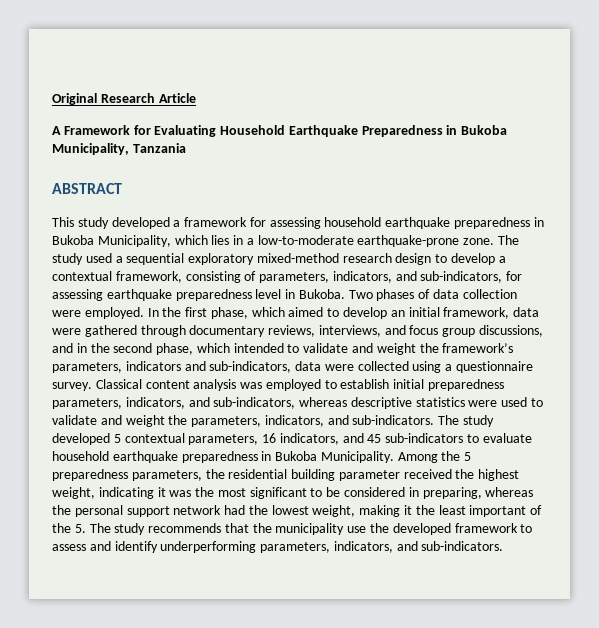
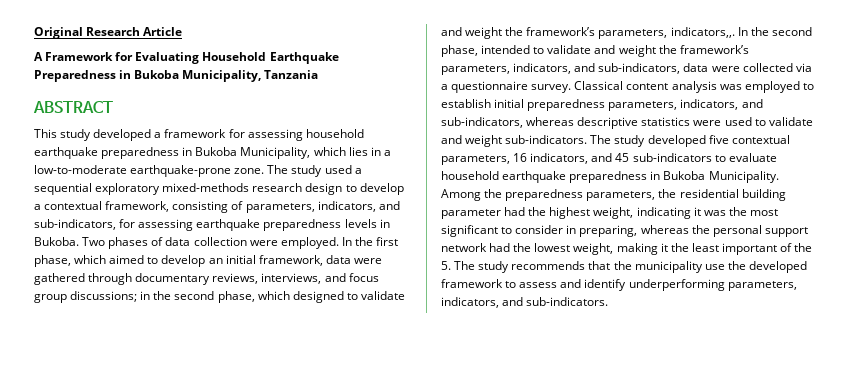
[256,253,339,263] mixed-method -> [162,183,250,192] mixed-methods
[255,289,282,299] level -> [344,219,377,228] levels
[479,325,544,337] [52,343,73,353] discussions, and -> [70,291,138,302] discussions;
(230, 348) none -> [292,291,405,303] [441,27,812,39] [441,45,478,57] designed to validate and weight the framework’s parameters, indicators,,. In the second phase,
[125,361,181,371] indicators -> [513,63,572,74] indicators,
[412,361,442,373] using -> [795,63,812,72] via
[168,415,349,427] the parameters, indicators, and -> (503, 141) none
[113,434,121,443] 5 -> [708,135,729,144] five
[464,452,472,461] 5 -> (503, 193) none
[403,469,452,479] received -> [504,207,526,216] had
[326,487,406,497] be considered -> [515,225,564,234] consider

